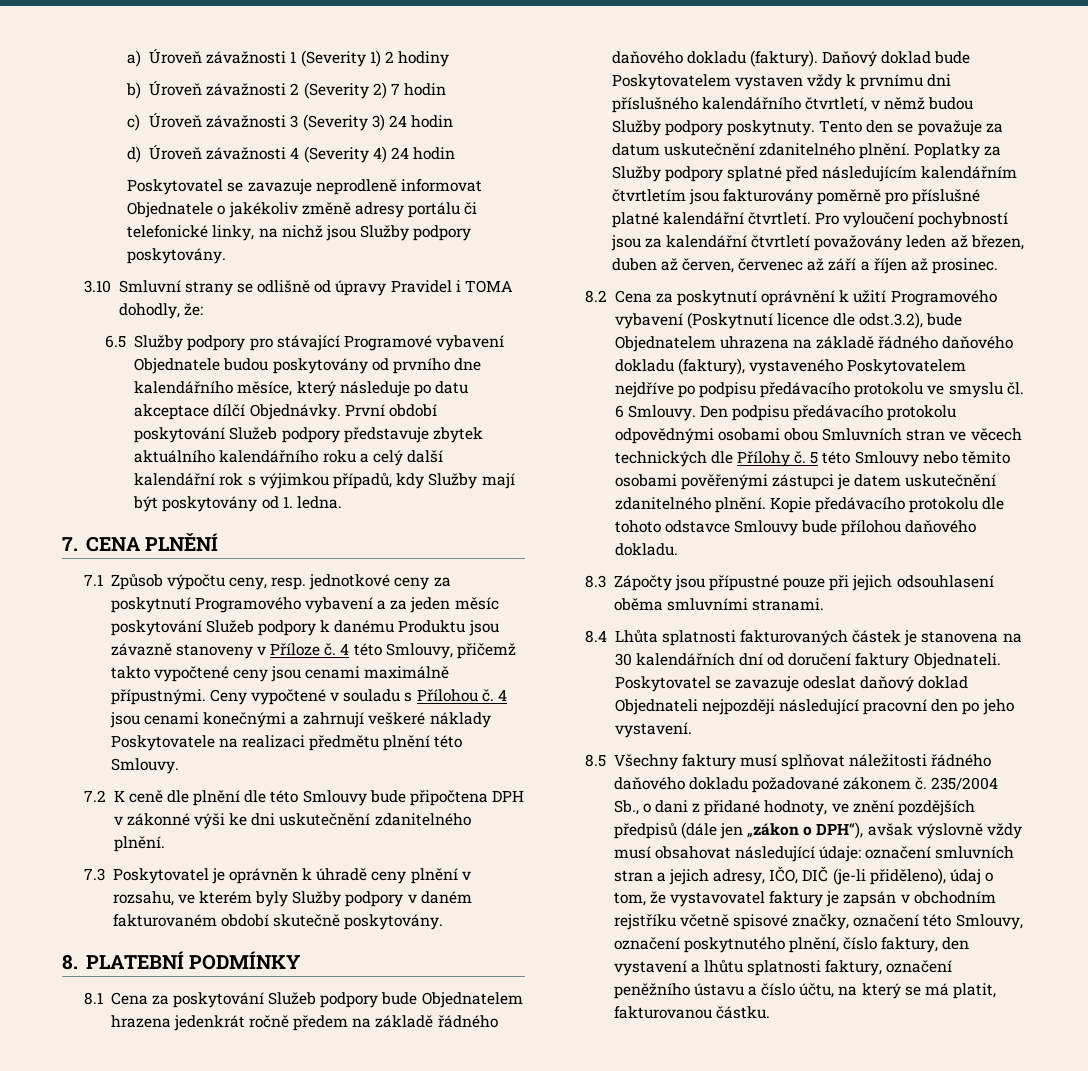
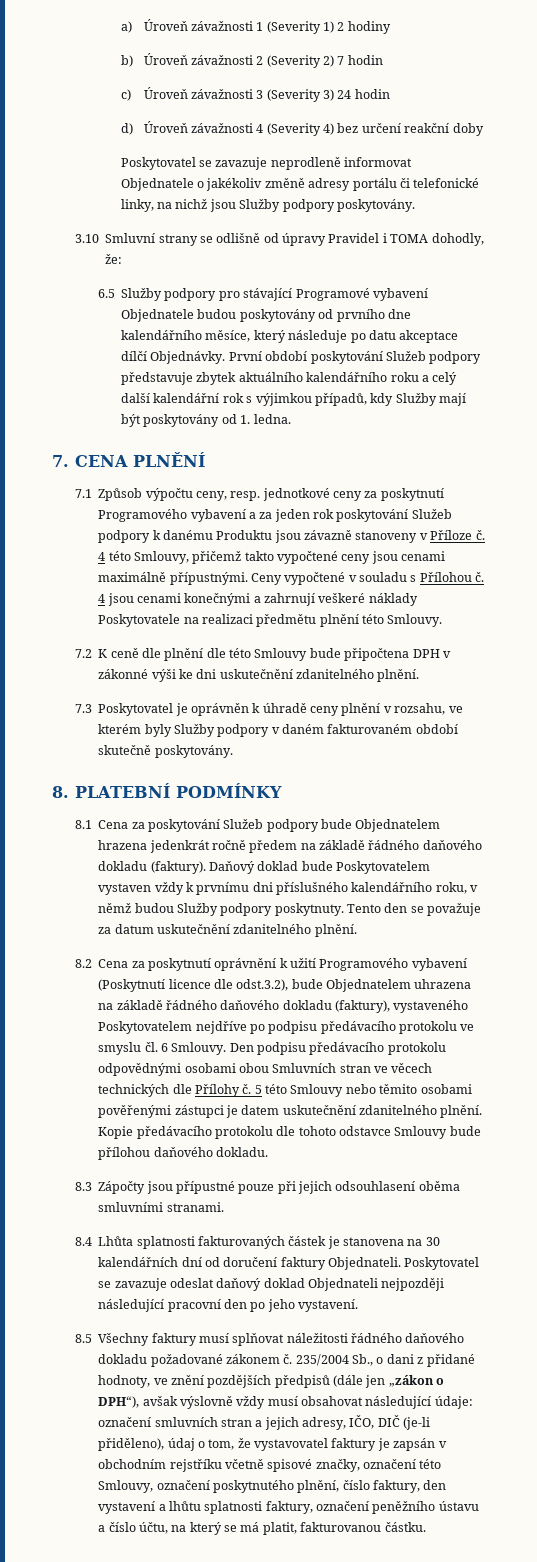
[390,147,456,160] 24 hodin -> [337,123,484,136] bez určení reakční doby
[454,597,499,610] měsíc -> [313,509,335,519] rok
[804,97,867,112] čtvrtletí, -> [435,882,467,894] roku,
[914,143,1002,159] [611,166,1018,182] [611,189,981,205] [611,212,1009,228] [610,235,1024,251] [611,258,999,274] Poplatky za Služby podpory splatné před následujícím kalendářním čtvrtletím jsou fakturovány poměrně pro příslušné platné kalendářní čtvrtletí. Pro vyloučení pochybností jsou za kalendářní čtvrtletí považovány leden až březen, duben až červen, červenec až září a říjen až prosinec. -> (357, 930) none

